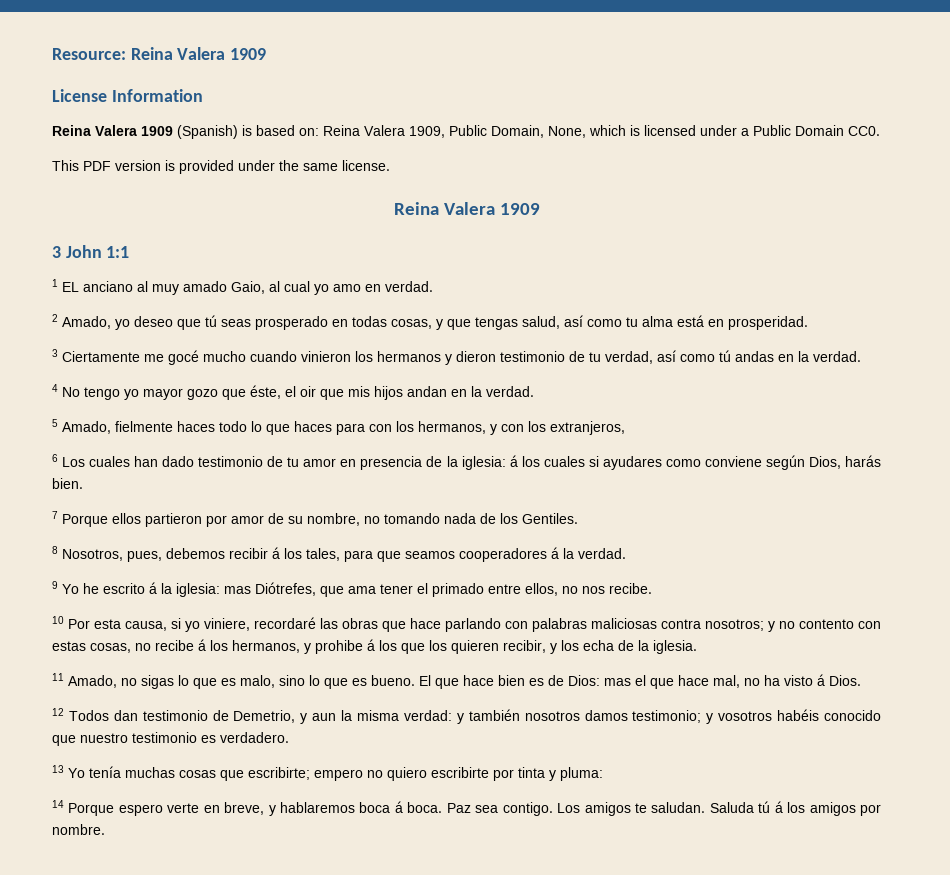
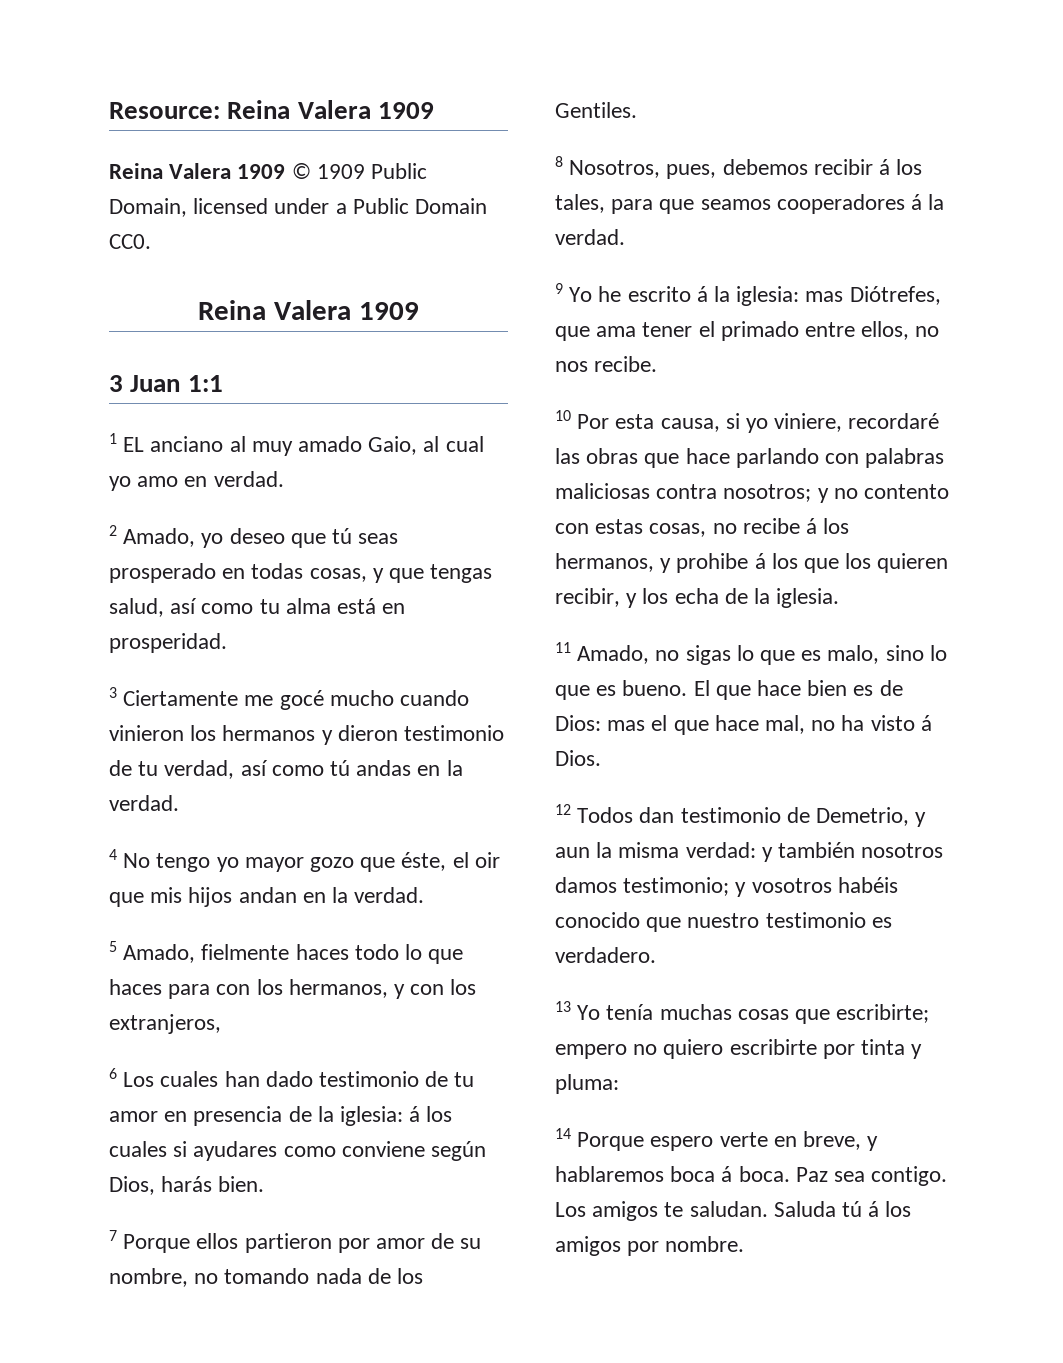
[52,89,203,102] [52,125,640,139] // License Information // Reina Valera 1909 (Spanish) is based on: Reina Valera 1909, Public Domain, None, which is -> [109,163,428,179] [109,198,187,217] // Reina Valera 1909 © 1909 Public Domain,
[52,160,390,174] // This PDF version is provided under the same license. -> (151, 241) none
[65,245,102,258] John -> [130,375,181,392] Juan

